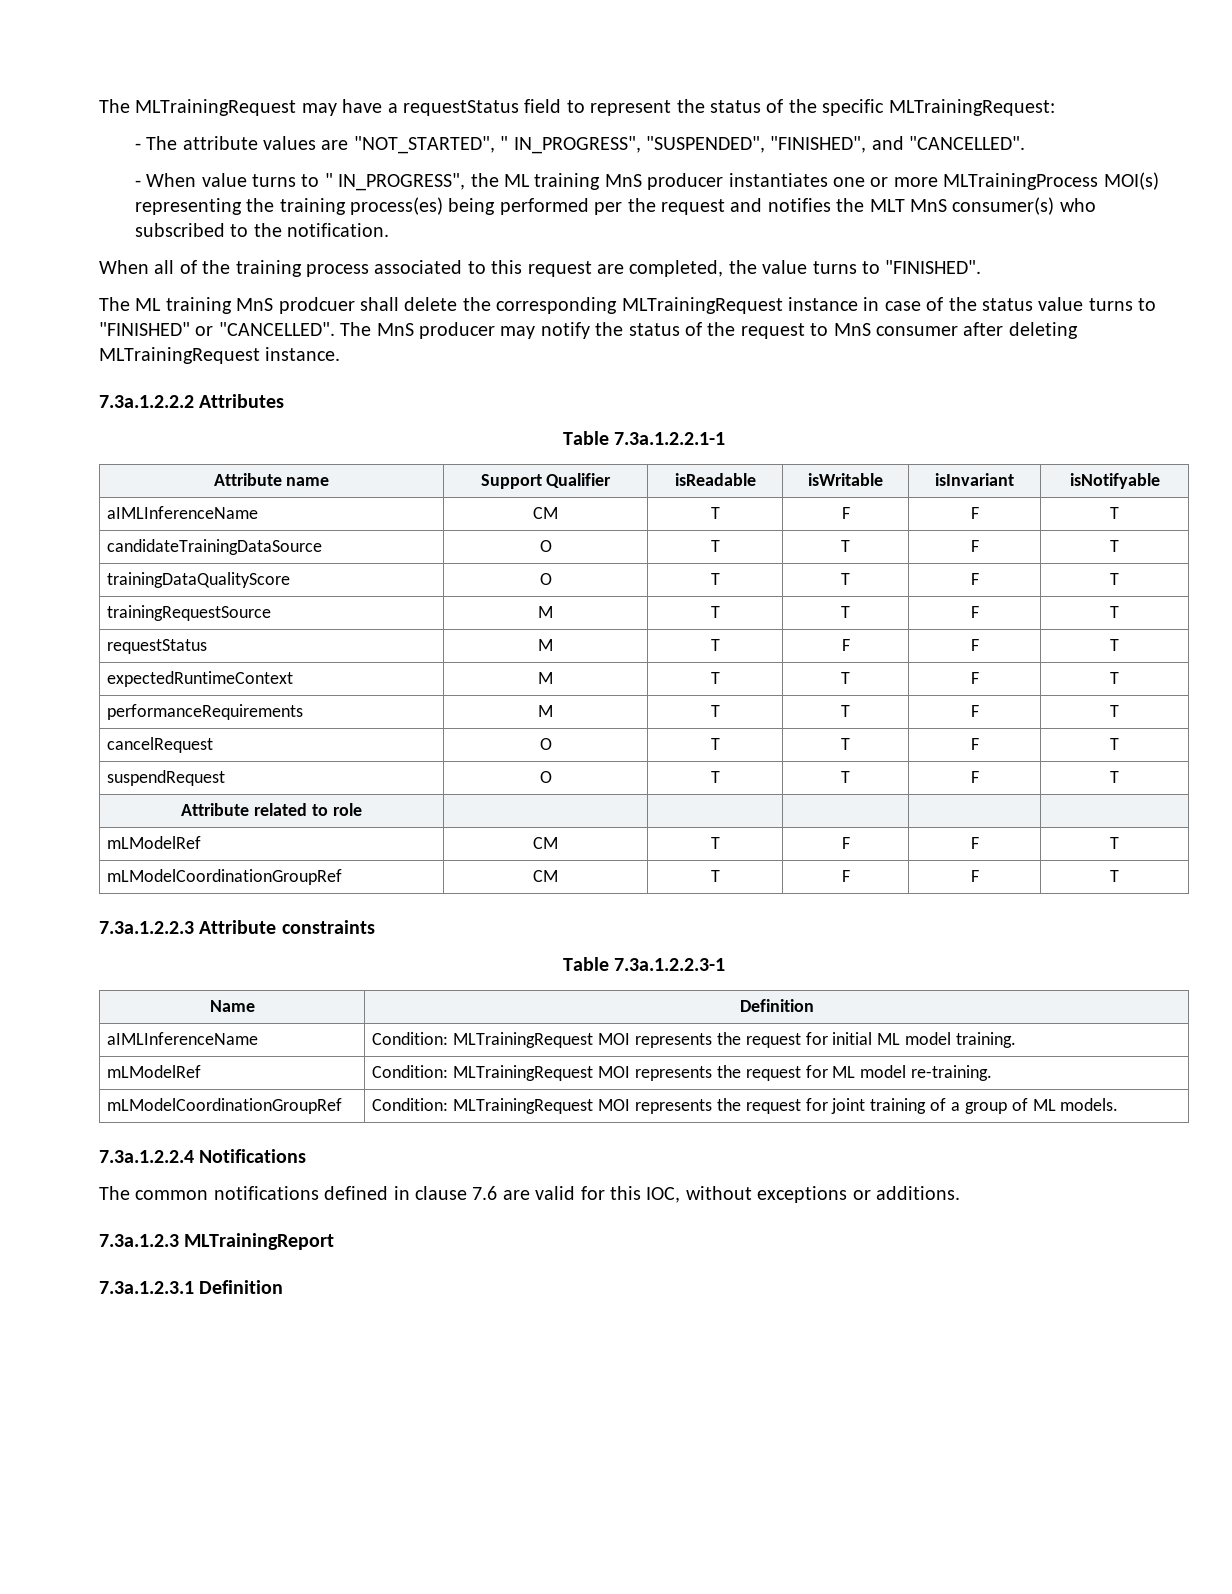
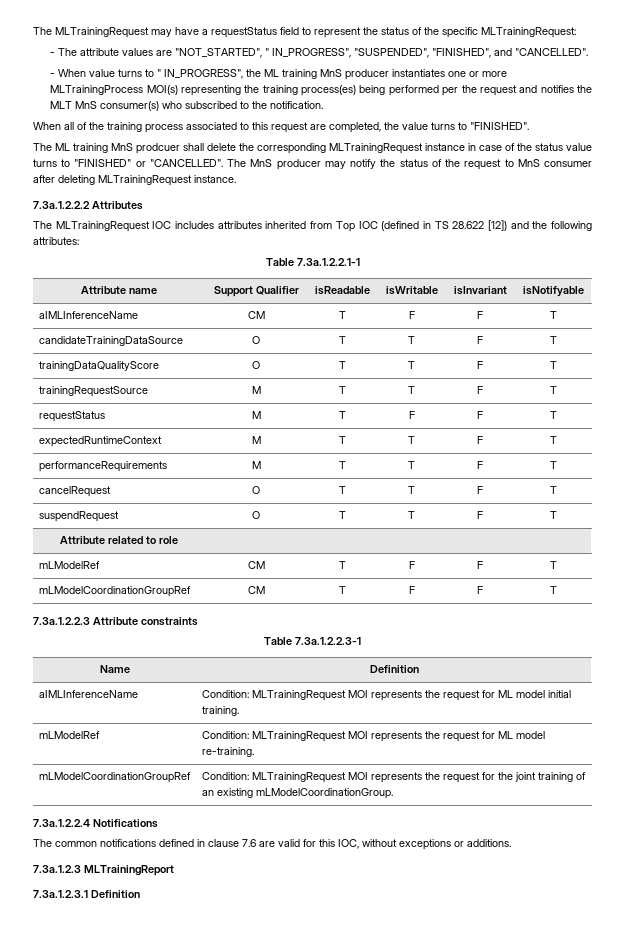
(285, 401) none -> [33,220,592,232] [33,237,79,245] // The MLTrainingRequest IOC includes attributes inherited from Top IOC (defined in TS 28.622 [12]) and the following attributes:
[832,1032,952,1045] initial ML model -> [497,690,571,698] ML model initial
(828, 1104) none -> [497,772,513,780] the
[951,1098,1119,1114] a group of ML models. -> [201,788,393,799] an existing mLModelCoordinationGroup.

